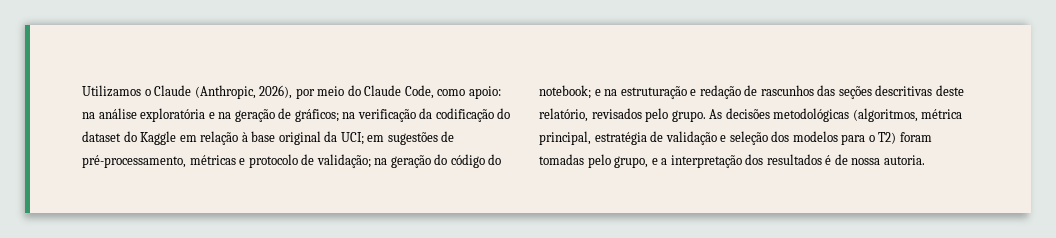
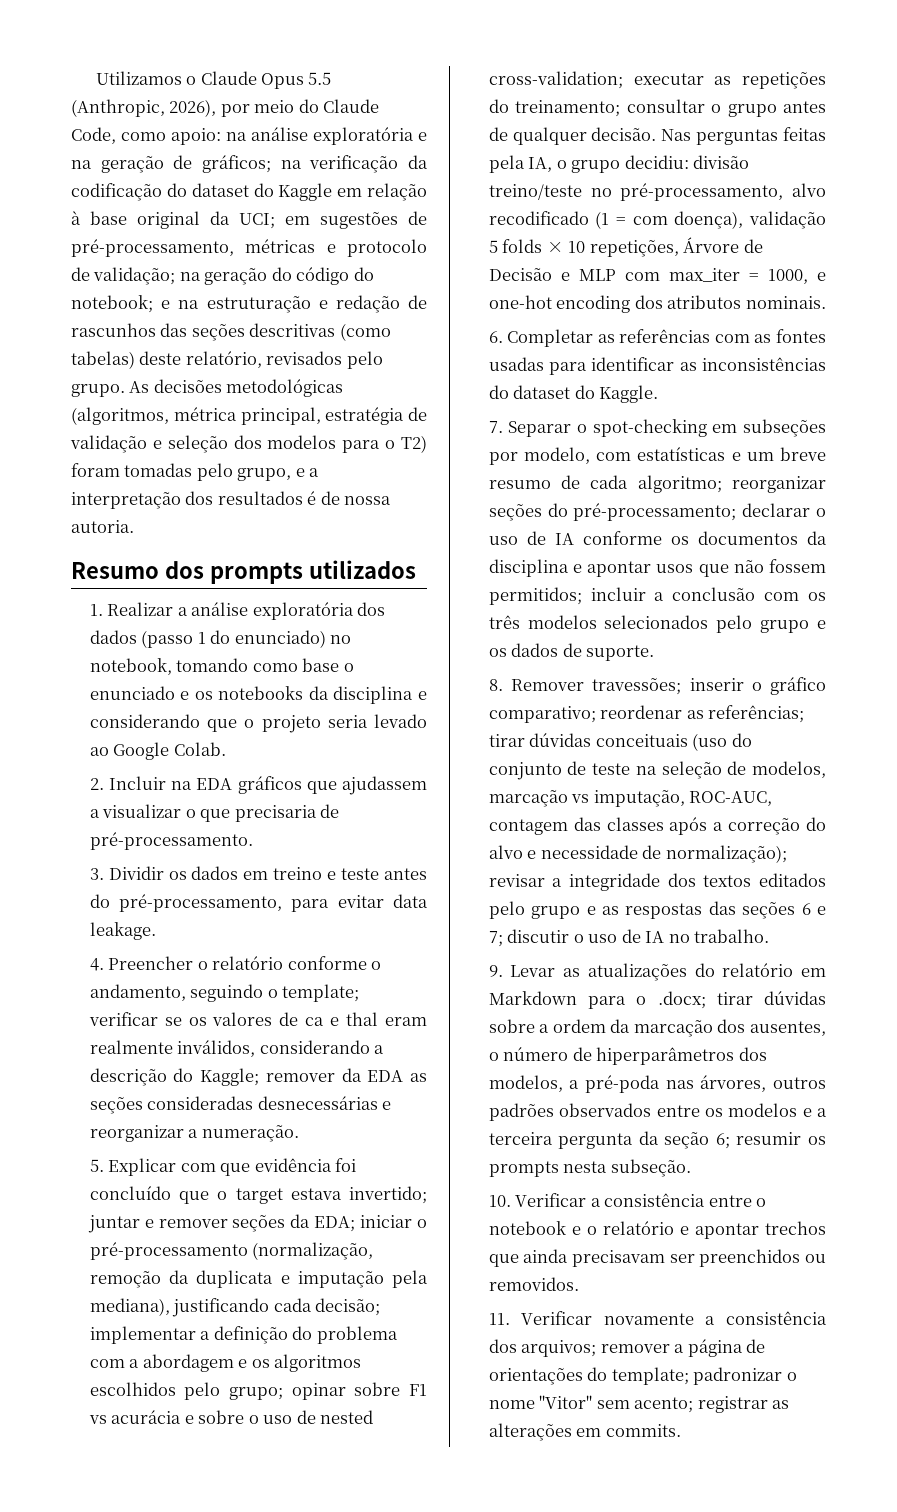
(192, 90) none -> [261,72,332,89] Opus 5.5
(933, 90) none -> [339,323,391,341] [71,351,135,369] (como tabelas)
(925, 160) none -> [71,560,416,584] [89,602,386,620] [89,630,352,648] [89,658,354,675] [89,686,427,704] [89,714,427,733] [89,742,226,760] [89,776,427,795] [89,804,340,822] [89,832,253,850] [89,866,428,880] [89,894,428,912] [89,922,156,940] [89,956,382,971] [89,984,360,1002] [88,1012,428,1026] [89,1040,385,1057] [89,1068,427,1086] [89,1096,392,1114] [89,1124,299,1142] [89,1158,357,1176] [89,1186,427,1204] [87,1214,427,1233] [89,1242,374,1260] [89,1270,428,1288] [89,1298,381,1317] [89,1326,398,1344] [89,1354,362,1372] [89,1382,427,1400] [88,1410,373,1424] [488,71,826,89] [488,99,826,117] [488,127,826,145] [488,155,750,173] [488,183,826,201] [488,211,826,229] [488,237,763,257] [488,267,826,284] [488,295,826,313] [488,329,826,347] [488,357,826,375] [488,385,659,403] [488,419,826,437] [488,447,826,465] [488,475,826,493] [488,503,826,521] [488,531,827,545] [488,559,826,577] [488,587,826,605] [488,615,826,633] [488,643,655,661] [488,677,826,695] [488,705,805,723] [488,733,752,751] [488,761,826,780] [488,789,773,807] [488,817,826,835] [488,845,787,863] [488,873,826,891] [488,901,826,919] [488,929,769,947] [488,963,826,981] [488,991,826,1009] [488,1019,826,1037] [488,1047,767,1065] [488,1075,826,1093] [488,1103,827,1121] [488,1131,826,1149] [488,1159,691,1177] [488,1193,767,1207] [488,1221,826,1239] [488,1249,826,1267] [488,1277,579,1291] [488,1311,827,1325] [488,1339,766,1357] [488,1367,797,1385] [488,1395,790,1413] [488,1423,681,1441] // Resumo dos prompts utilizados // 1. Realizar a análise exploratória dos dados (passo 1 do enunciado) no notebook, tomando como base o enunciado e os notebooks da disciplina e considerando que o projeto seria levado ao Google Colab. // 2. Incluir na EDA gráficos que ajudassem a visualizar o que precisaria de pré-processamento. // 3. Dividir os dados em treino e teste antes do pré-processamento, para evitar data leakage. // 4. Preencher o relatório conforme o andamento, seguindo o template; verificar se os valores de ca e thal eram realmente inválidos, considerando a descrição do Kaggle; remover da EDA as seções consideradas desnecessárias e reorganizar a numeração. // 5. Explicar com que evidência foi concluído que o target estava invertido; juntar e remover seções da EDA; iniciar o pré-processamento (normalização, remoção da duplicata e imputação pela mediana), justificando cada decisão; implementar a definição do problema com a abordagem e os algoritmos escolhidos pelo grupo; opinar sobre F1 vs acurácia e sobre o uso de nested cross-validation; executar as repetições do treinamento; consultar o grupo antes de qualquer decisão. Nas perguntas feitas pela IA, o grupo decidiu: divisão treino/teste no pré-processamento, alvo recodificado (1 = com doença), validação 5 folds × 10 repetições, Árvore de Decisão e MLP com max_iter = 1000, e one-hot encoding dos atributos nominais. // 6. Completar as referências com as fontes usadas para identificar as inconsistências do dataset do Kaggle. // 7. Separar o spot-checking em subseções por modelo, com estatísticas e um breve resumo de cada algoritmo; reorganizar seções do pré-processamento; declarar o uso de IA conforme os documentos da disciplina e apontar usos que não fossem permitidos; incluir a conclusão com os três modelos selecionados pelo grupo e os dados de suporte. // 8. Remover travessões; inserir o gráfico comparativo; reordenar as referências; tirar dúvidas conceituais (uso do conjunto de teste na seleção de modelos, marcação vs imputação, ROC-AUC, contagem das classes após a correção do alvo e necessidade de normalização); revisar a integridade dos textos editados pelo grupo e as respostas das seções 6 e 7; discutir o uso de IA no trabalho. // 9. Levar as atualizações do relatório em Markdown para o .docx; tirar dúvidas sobre a ordem da marcação dos ausentes, o número de hiperparâmetros dos modelos, a pré-poda nas árvores, outros padrões observados entre os modelos e a terceira pergunta da seção 6; resumir os prompts nesta subseção. // 10. Verificar a consistência entre o notebook e o relatório e apontar trechos que ainda precisavam ser preenchidos ou removidos. // 11. Verificar novamente a consistência dos arquivos; remover a página de orientações do template; padronizar o nome "Vitor" sem acento; registrar as alterações em commits.

